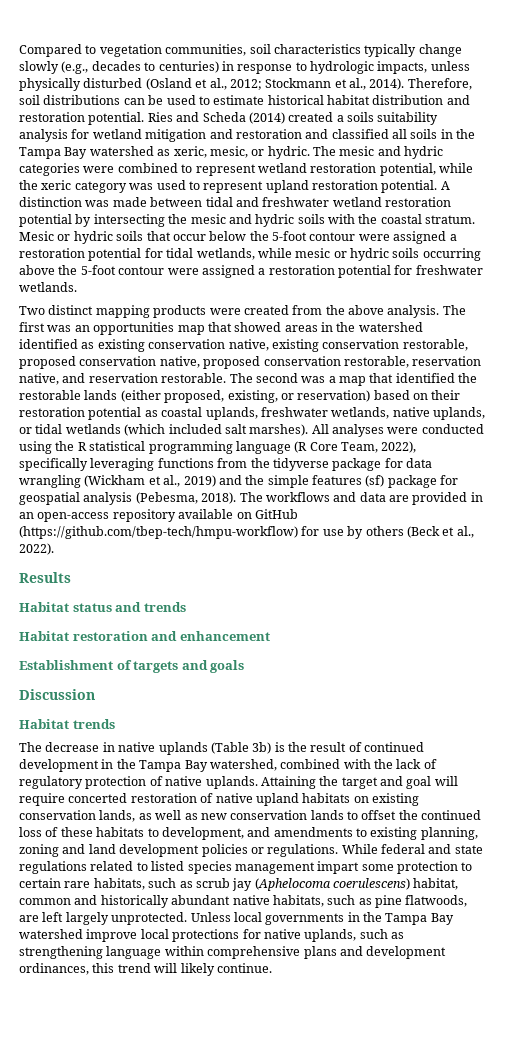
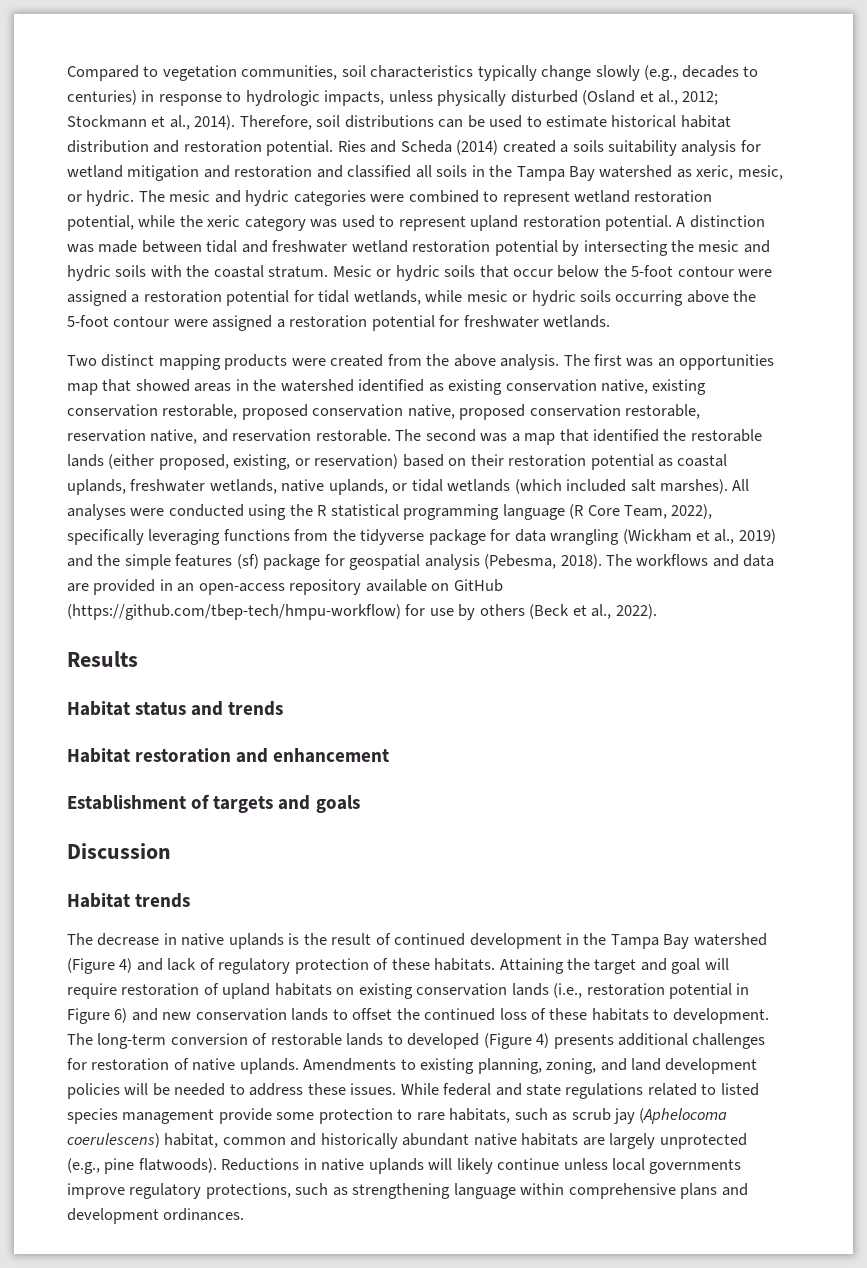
[210,742,272,754] (Table 3b) -> (284, 941) none
[209,759,393,771] watershed, combined with the -> [693,933,767,946] [67,958,163,974] watershed (Figure 4) and
[165,776,258,789] native uplands. -> [391,958,496,971] these habitats.
[68,793,253,803] concerted restoration of native -> [121,983,219,996] restoration of
[99,810,198,822] lands, as well as -> [511,983,750,999] [67,1008,158,1024] lands (i.e., restoration potential in Figure 6) and
[161,827,353,840] development, and amendments -> [672,1008,769,1024] [67,1033,766,1049] [67,1058,397,1074] development. The long-term conversion of restorable lands to developed (Figure 4) presents additional challenges for restoration of native uplands. Amendments
[19,844,59,857] zoning -> [546,1058,597,1074] zoning,
[250,844,339,857] or regulations. -> [124,1083,397,1096] will be needed to address these issues.
[317,861,360,874] impart -> [218,1108,272,1124] provide
[19,878,61,888] certain -> (413, 1114) none
[272,895,468,908] [19,912,454,925] [19,929,357,942] habitats, such as pine flatwoods, are left largely unprotected. Unless local governments in the Tampa Bay watershed improve local protections for native uplands, -> [521,1133,747,1149] [67,1158,742,1174] [67,1183,291,1199] habitats are largely unprotected (e.g., pine flatwoods). Reductions in native uplands will likely continue unless local governments improve regulatory protections,
[19,963,272,976] ordinances, this trend will likely continue. -> [163,1208,245,1221] ordinances.

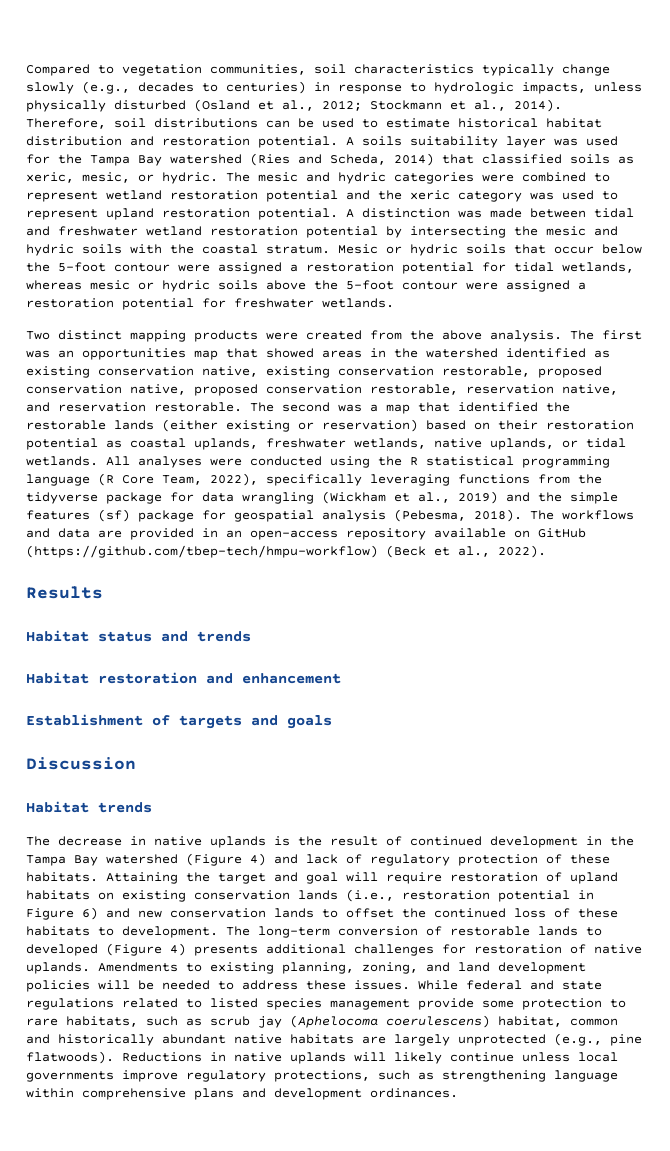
[337,140,761,156] [67,165,673,181] Ries and Scheda (2014) created a soils suitability analysis for wetland mitigation and restoration and classified all soils in the Tampa Bay watershed -> [346,136,618,148] [26,153,610,166] A soils suitability layer was used for the Tampa Bay watershed (Ries and Scheda, 2014) that classified soils
[67,215,176,231] potential, while -> [266,190,370,202] potential and
[425,290,463,302] while -> [26,280,82,290] whereas
[615,290,684,306] occurring -> (258, 285) none
[158,454,291,470] proposed, existing, -> [226,420,290,432] existing
[447,479,729,494] wetlands (which included salt marshes). -> [26,456,98,466] wetlands.
[405,604,525,620] for use by others -> (378, 551) none

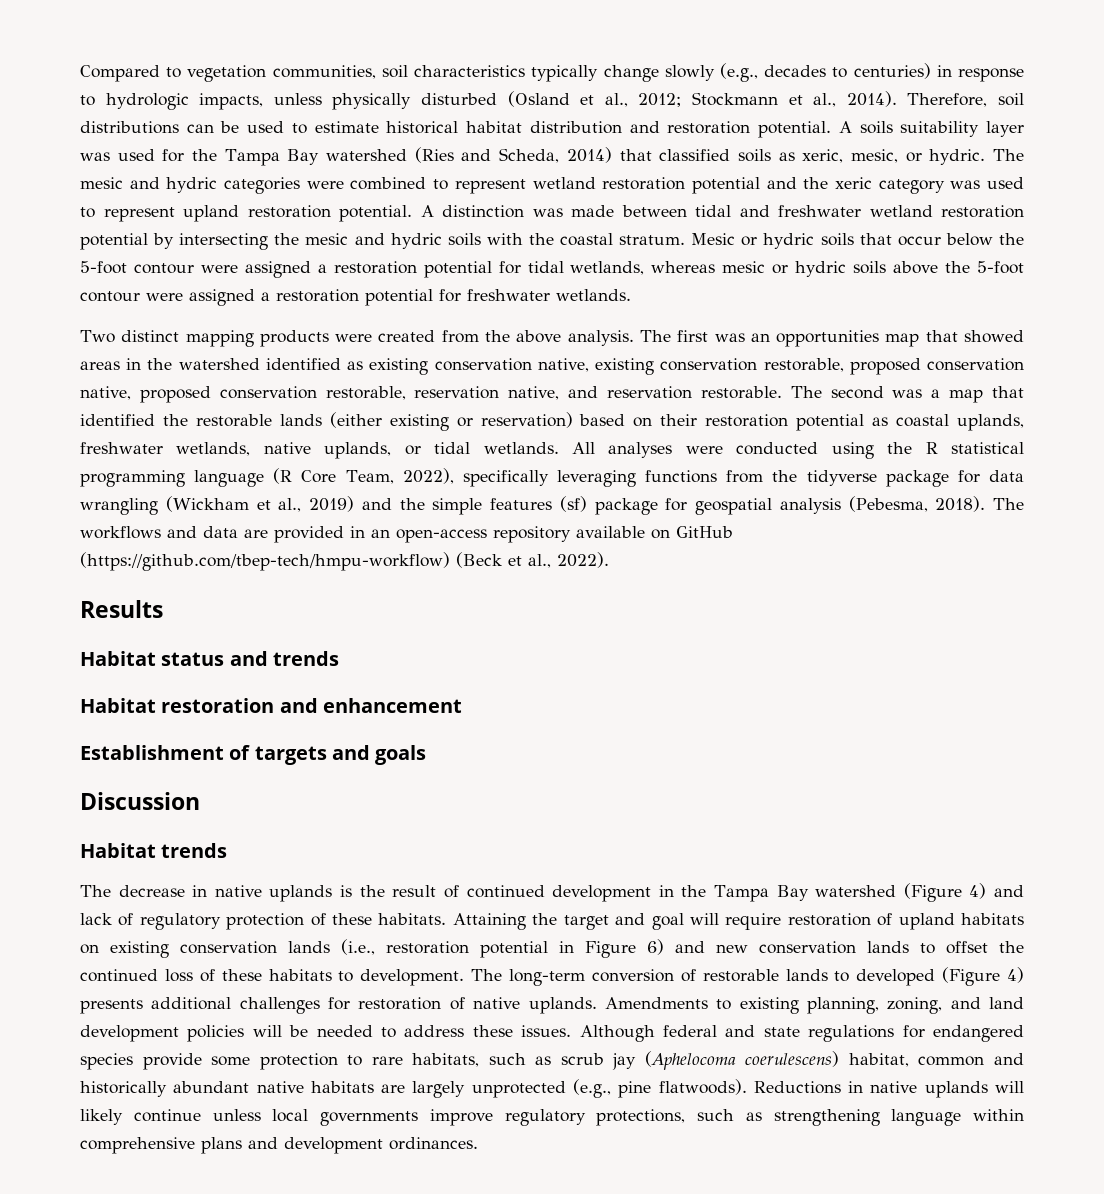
[418,980,458,990] While -> [579,1025,655,1042] Although
[122,998,410,1010] related to listed species management -> [902,1025,1024,1042] [80,1053,133,1070] for endangered species

